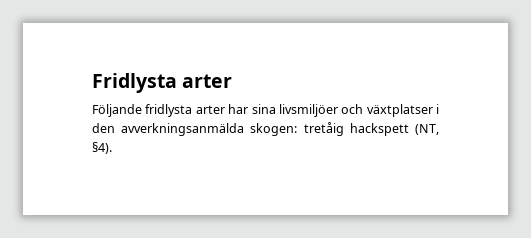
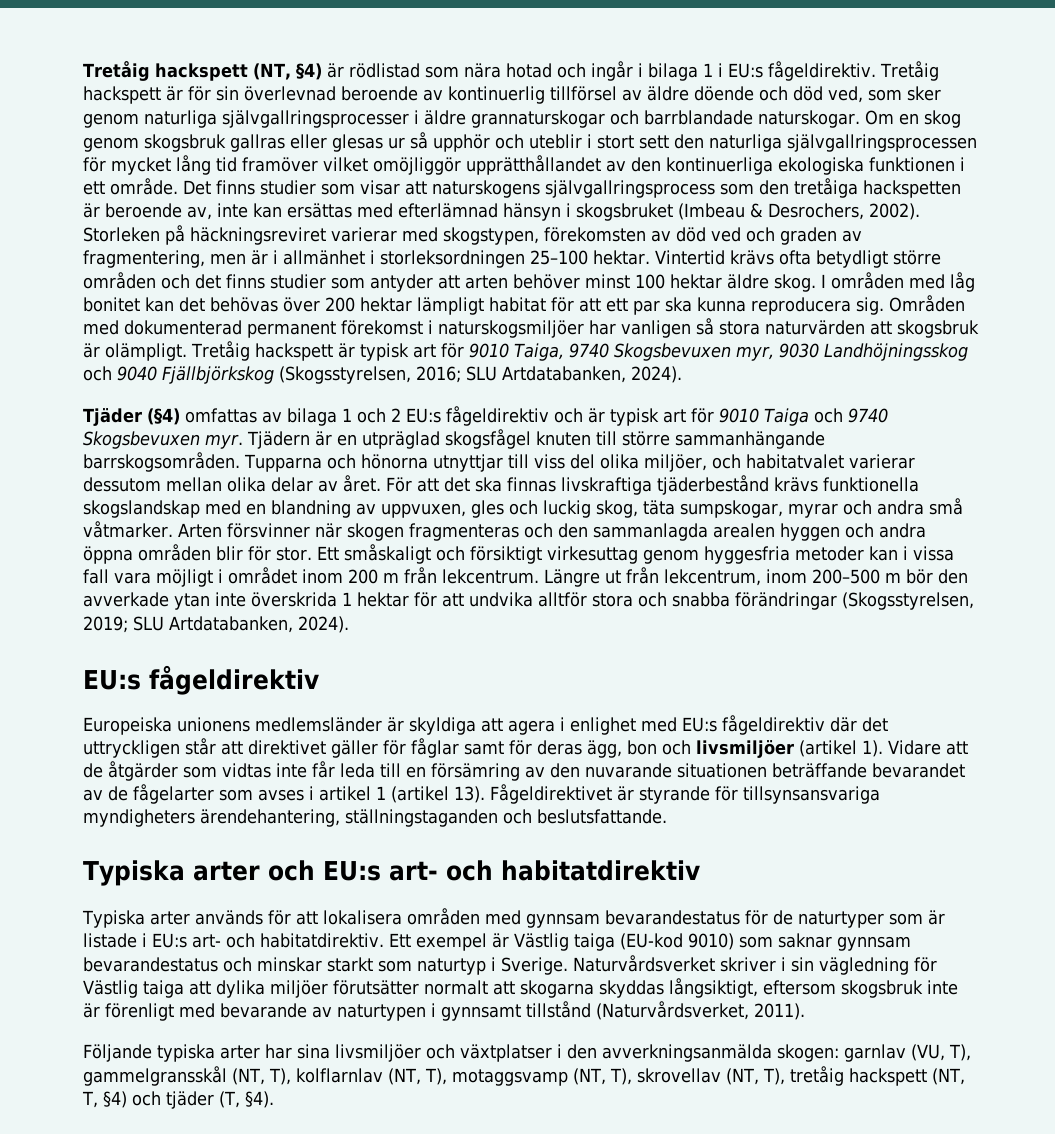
[92,73,233,93] Fridlysta arter -> [83,61,939,81] [83,86,941,104] [83,110,961,128] [83,132,977,152] [83,155,965,175] [83,178,961,198] [83,203,920,221] [83,225,862,245] [83,250,941,268] [83,272,975,292] [83,295,965,315] [83,318,979,338] [83,341,968,361] [83,366,682,384] [83,406,888,426] [83,429,825,449] [83,452,915,472] [83,475,919,495] [83,498,963,518] [83,521,926,541] [83,544,954,564] [83,567,968,587] [83,592,974,610] [83,616,349,633] [83,665,319,695] [83,715,888,735] [83,738,968,758] [83,761,965,781] [83,784,880,804] [83,809,667,827] [83,860,700,886] [82,908,945,928] [83,933,911,951] [83,955,937,975] [83,978,958,998] [83,1001,805,1021] Tretåig hackspett (NT, §4) är rödlistad som nära hotad och ingår i bilaga 1 i EU:s fågeldirektiv. Tretåig hackspett är för sin överlevnad beroende av kontinuerlig tillförsel av äldre döende och död ved, som sker genom naturliga självgallringsprocesser i äldre grannaturskogar och barrblandade naturskogar. Om en skog genom skogsbruk gallras eller glesas ur så upphör och uteblir i stort sett den naturliga självgallringsprocessen för mycket lång tid framöver vilket omöjliggör upprätthållandet av den kontinuerliga ekologiska funktionen i ett område. Det finns studier som visar att naturskogens självgallringsprocess som den tretåiga hackspetten är beroende av, inte kan ersättas med efterlämnad hänsyn i skogsbruket (Imbeau & Desrochers, 2002). Storleken på häckningsreviret varierar med skogstypen, förekomsten av död ved och graden av fragmentering, men är i allmänhet i storleksordningen 25–100 hektar. Vintertid krävs ofta betydligt större områden och det finns studier som antyder att arten behöver minst 100 hektar äldre skog. I områden med låg bonitet kan det behövas över 200 hektar lämpligt habitat för att ett par ska kunna reproducera sig. Områden med dokumenterad permanent förekomst i naturskogsmiljöer har vanligen så stora naturvärden att skogsbruk är olämpligt. Tretåig hackspett är typisk art för 9010 Taiga, 9740 Skogsbevuxen myr, 9030 Landhöjningsskog och 9040 Fjällbjörkskog (Skogsstyrelsen, 2016; SLU Artdatabanken, 2024). // Tjäder (§4) omfattas av bilaga 1 och 2 EU:s fågeldirektiv och är typisk art för 9010 Taiga och 9740 Skogsbevuxen myr. Tjädern är en utpräglad skogsfågel knuten till större sammanhängande barrskogsområden. Tupparna och hönorna utnyttjar till viss del olika miljöer, och habitatvalet varierar dessutom mellan olika delar av året. För att det ska finnas livskraftiga tjäderbestånd krävs funktionella skogslandskap med en blandning av uppvuxen, gles och luckig skog, täta sumpskogar, myrar och andra små våtmarker. Arten försvinner när skogen fragmenteras och den sammanlagda arealen hyggen och andra öppna områden blir för stor. Ett småskaligt och försiktigt virkesuttag genom hyggesfria metoder kan i vissa fall vara möjligt i området inom 200 m från lekcentrum. Längre ut från lekcentrum, inom 200–500 m bör den avverkade ytan inte överskrida 1 hektar för att undvika alltför stora och snabba förändringar (Skogsstyrelsen, 2019; SLU Artdatabanken, 2024). // EU:s fågeldirektiv // Europeiska unionens medlemsländer är skyldiga att agera i enlighet med EU:s fågeldirektiv där det uttryckligen står att direktivet gäller för fåglar samt för deras ägg, bon och livsmiljöer (artikel 1). Vidare att de åtgärder som vidtas inte får leda till en försämring av den nuvarande situationen beträffande bevarandet av de fågelarter som avses i artikel 1 (artikel 13). Fågeldirektivet är styrande för tillsynsansvariga myndigheters ärendehantering, ställningstaganden och beslutsfattande. // Typiska arter och EU:s art- och habitatdirektiv // Typiska arter används för att lokalisera områden med gynnsam bevarandestatus för de naturtyper som är listade i EU:s art- och habitatdirektiv. Ett exempel är Västlig taiga (EU-kod 9010) som saknar gynnsam bevarandestatus och minskar starkt som naturtyp i Sverige. Naturvårdsverket skriver i sin vägledning för Västlig taiga att dylika miljöer förutsätter normalt att skogarna skyddas långsiktigt, eftersom skogsbruk inte är förenligt med bevarande av naturtypen i gynnsamt tillstånd (Naturvårdsverket, 2011).
[145,104,193,117] fridlysta -> [157,1044,215,1062] typiska
[303,122,439,136] tretåig hackspett (NT, -> [844,1044,971,1062] [83,1066,965,1086] [82,1091,240,1109] garnlav (VU, T), gammelgransskål (NT, T), kolflarnlav (NT, T), motaggsvamp (NT, T), skrovellav (NT, T), tretåig hackspett (NT, T, §4) och tjäder (T,

